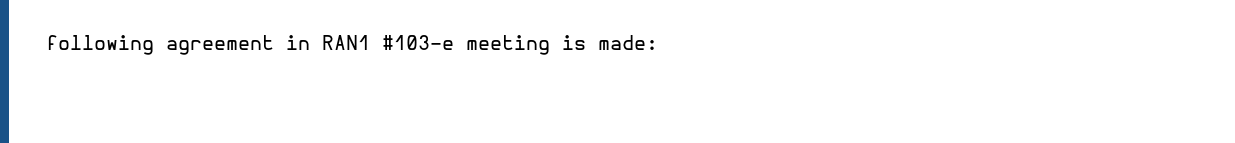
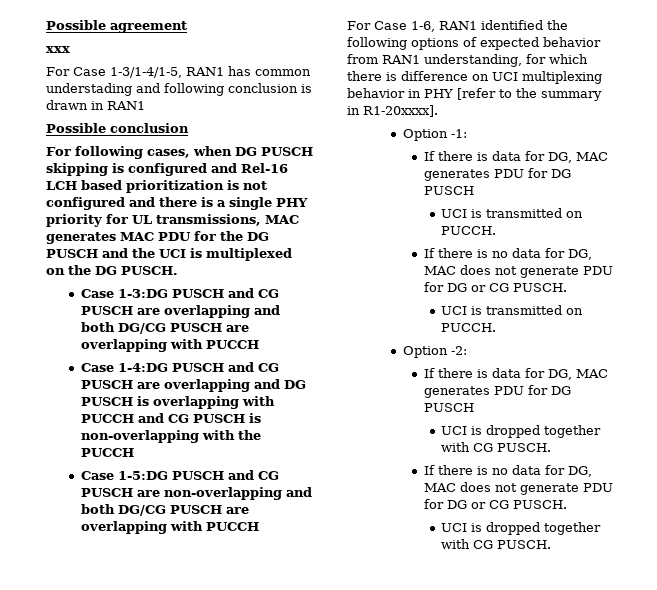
[46,35,658,55] following agreement in RAN1 #103-e meeting is made: -> [46,20,187,33] [46,46,70,53] [46,66,311,78] [46,83,312,96] [46,100,145,110] [46,123,189,133] [46,146,313,159] [46,163,288,176] [46,180,267,193] [46,197,308,210] [46,214,299,227] [46,231,269,244] [46,248,292,261] [46,265,178,275] [80,288,279,298] [80,305,280,318] [80,322,249,334] [80,339,259,352] [80,362,279,372] [80,379,306,392] [80,396,275,409] [80,413,261,423] [80,430,261,443] [80,448,134,457] [80,470,279,480] [80,487,312,500] [80,504,249,516] [80,521,259,534] [347,20,568,32] [347,37,601,50] [347,54,588,67] [347,71,602,84] [347,88,602,101] [347,105,438,117] [402,129,467,141] [423,151,608,163] [423,168,571,181] [423,186,474,195] [440,208,583,218] [440,226,496,235] [423,248,592,260] [423,265,613,278] [423,282,567,292] [440,305,583,315] [440,323,496,332] [402,346,467,358] [423,368,608,380] [423,385,571,398] [423,403,474,412] [440,425,601,438] [440,442,551,452] [423,465,592,477] [423,482,613,495] [423,499,567,509] [440,522,601,535] [440,539,551,549] Possible agreement // xxx // For Case 1-3/1-4/1-5, RAN1 has common understading and following conclusion is drawn in RAN1 // Possible conclusion // For following cases, when DG PUSCH skipping is configured and Rel-16 LCH based prioritization is not configured and there is a single PHY priority for UL transmissions, MAC generates MAC PDU for the DG PUSCH and the UCI is multiplexed on the DG PUSCH. // Case 1-3:DG PUSCH and CG PUSCH are overlapping and both DG/CG PUSCH are overlapping with PUCCH // Case 1-4:DG PUSCH and CG PUSCH are overlapping and DG PUSCH is overlapping with PUCCH and CG PUSCH is non-overlapping with the PUCCH // Case 1-5:DG PUSCH and CG PUSCH are non-overlapping and both DG/CG PUSCH are overlapping with PUCCH // For Case 1-6, RAN1 identified the following options of expected behavior from RAN1 understanding, for which there is difference on UCI multiplexing behavior in PHY [refer to the summary in R1-20xxxx]. // Option -1: // If there is data for DG, MAC generates PDU for DG PUSCH // UCI is transmitted on PUCCH. // If there is no data for DG, MAC does not generate PDU for DG or CG PUSCH. // UCI is transmitted on PUCCH. // Option -2: // If there is data for DG, MAC generates PDU for DG PUSCH // UCI is dropped together with CG PUSCH. // If there is no data for DG, MAC does not generate PDU for DG or CG PUSCH. // UCI is dropped together with CG PUSCH.

